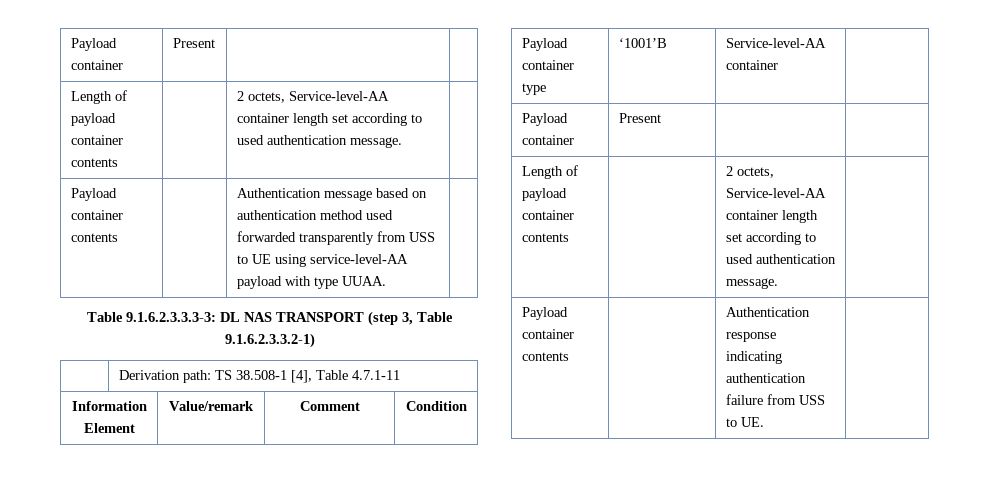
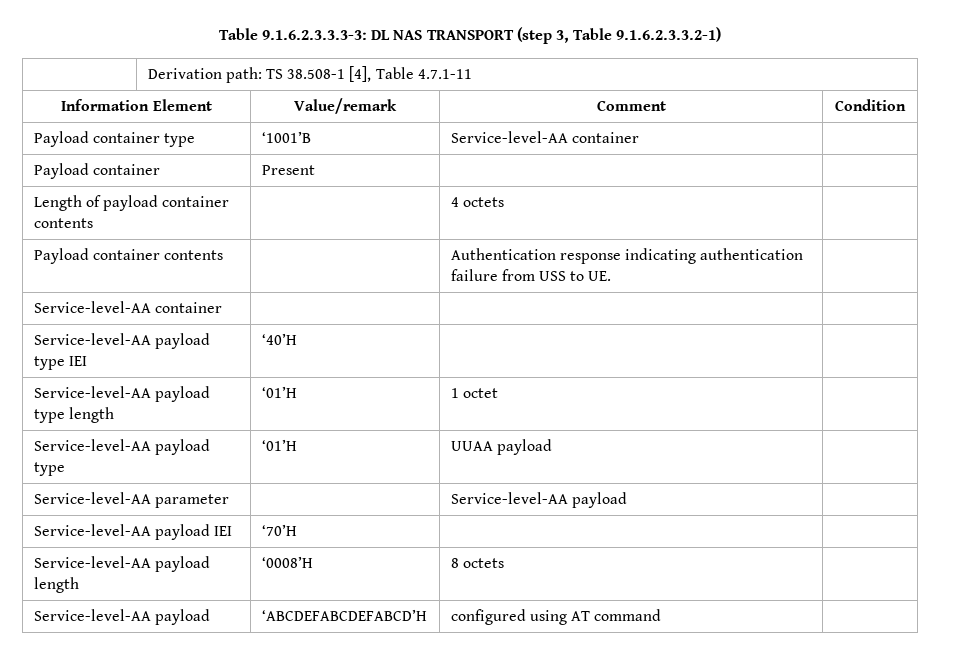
[70,38,117,51] [70,60,123,70] [172,38,215,48] [70,90,127,104] [70,113,116,126] [70,135,123,145] [70,158,118,167] [236,91,389,103] [236,113,422,126] [236,135,402,148] [70,188,117,201] [70,210,123,220] [70,233,118,242] [236,188,427,201] [236,210,393,220] [236,231,435,245] [236,254,408,267] [236,276,386,289] Payload container | Present | | // Length of payload container contents | | 2 octets, Service-level-AA container length set according to used authentication message. | // Payload container contents | | Authentication message based on authentication method used forwarded transparently from USS to UE using service-level-AA payload with type UUAA. | // -> (218, 34) none
[725,166,774,178] [725,188,826,198] [725,210,818,223] [725,232,816,245] [725,254,836,264] [725,278,778,289] 2 octets, Service-level-AA container length set according to used authentication message. -> [450,197,504,207] 4 octets
(764, 422) none -> [33,301,222,313] [33,333,210,349] [33,356,87,370] [261,333,297,345] [33,386,210,402] [33,407,114,423] [261,386,297,398] [450,388,498,398] [33,439,210,455] [33,462,65,476] [261,439,297,451] [450,439,552,455] [33,492,229,508] [450,492,627,508] [33,524,232,540] [261,524,297,536] [33,556,210,572] [33,577,79,593] [261,556,313,568] [450,558,504,568] [33,609,210,625] [261,609,427,621] [450,609,662,625] // Service-level-AA container | | | // Service-level-AA payload type IEI | ‘40’H | | // Service-level-AA payload type length | ‘01’H | 1 octet | // Service-level-AA payload type | ‘01’H | UUAA payload | // Service-level-AA parameter | | Service-level-AA payload | // Service-level-AA payload IEI | ‘70’H | | // Service-level-AA payload length | ‘0008’H | 8 octets | // Service-level-AA payload | ‘ABCDEFABCDEFABCD’H | configured using AT command |

